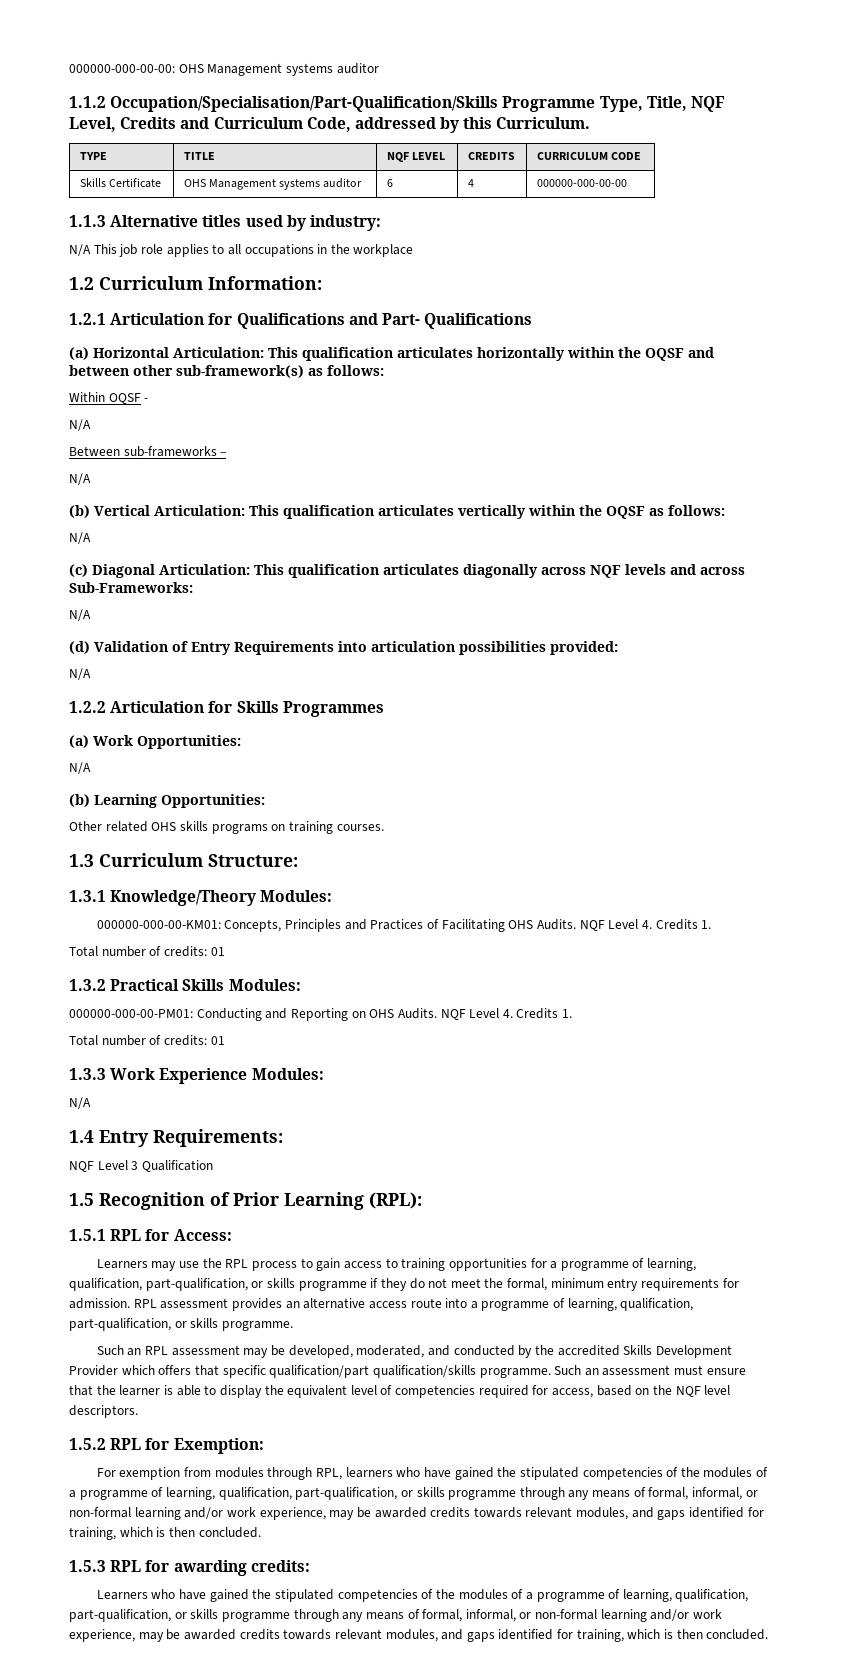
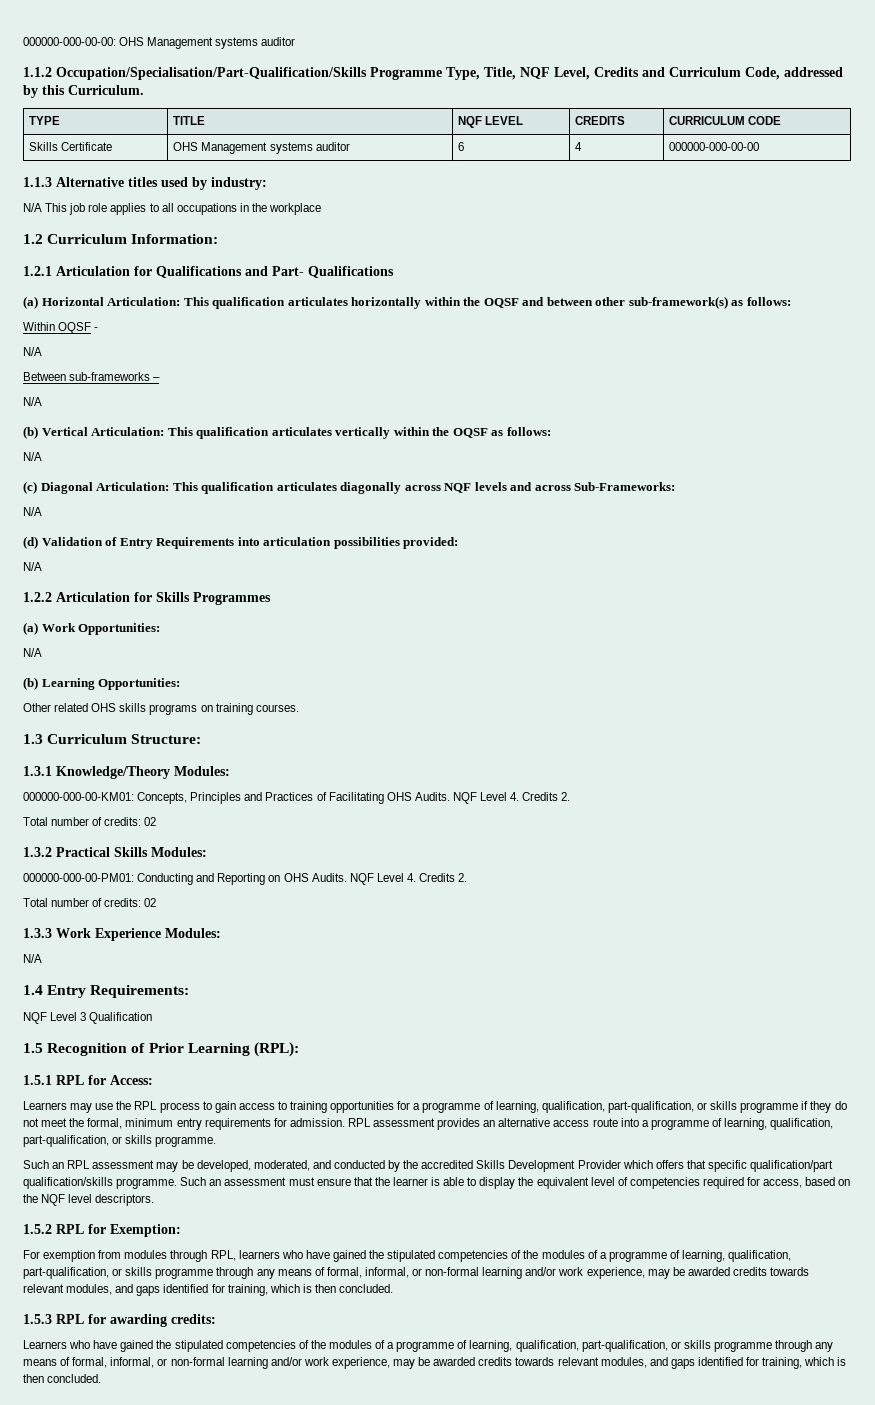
[701,920,712,929] [69,946,225,957] 1. // Total number of credits: 01 -> [561,792,571,801] [23,817,157,826] 2. // Total number of credits: 02
[562,1009,573,1018] [69,1035,225,1046] 1. // Total number of credits: 01 -> [458,873,468,882] [23,898,157,907] 2. // Total number of credits: 02

